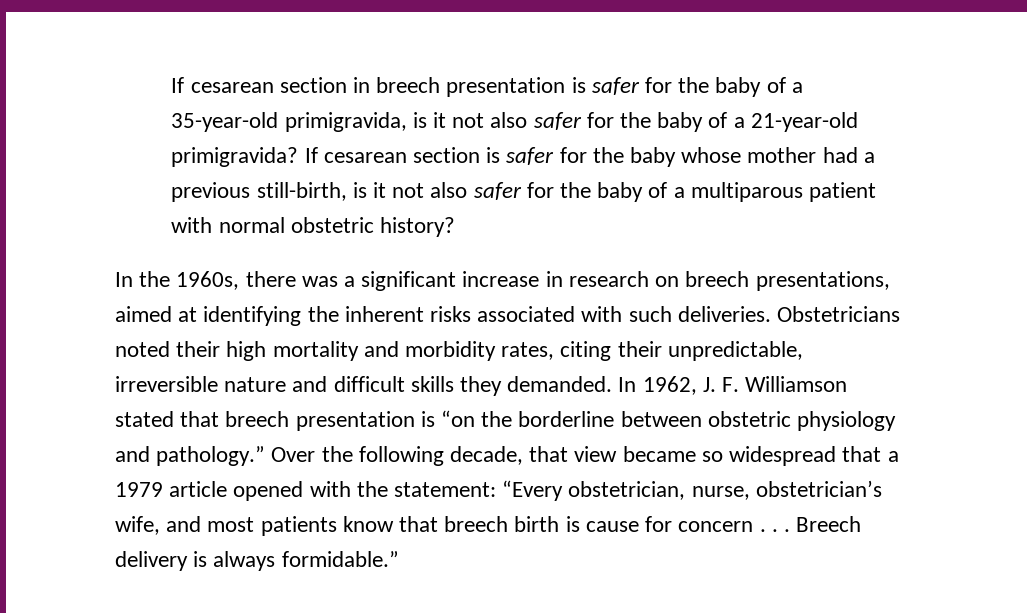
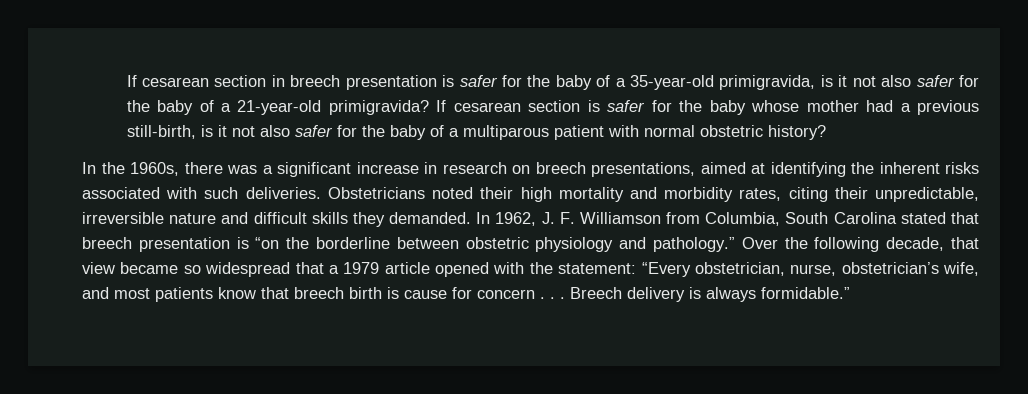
(848, 384) none -> [666,212,897,226] from Columbia, South Carolina

